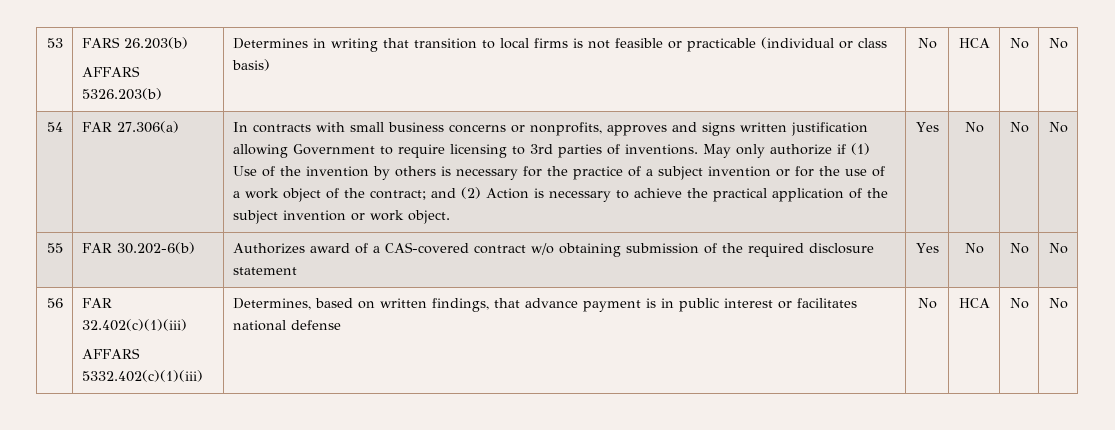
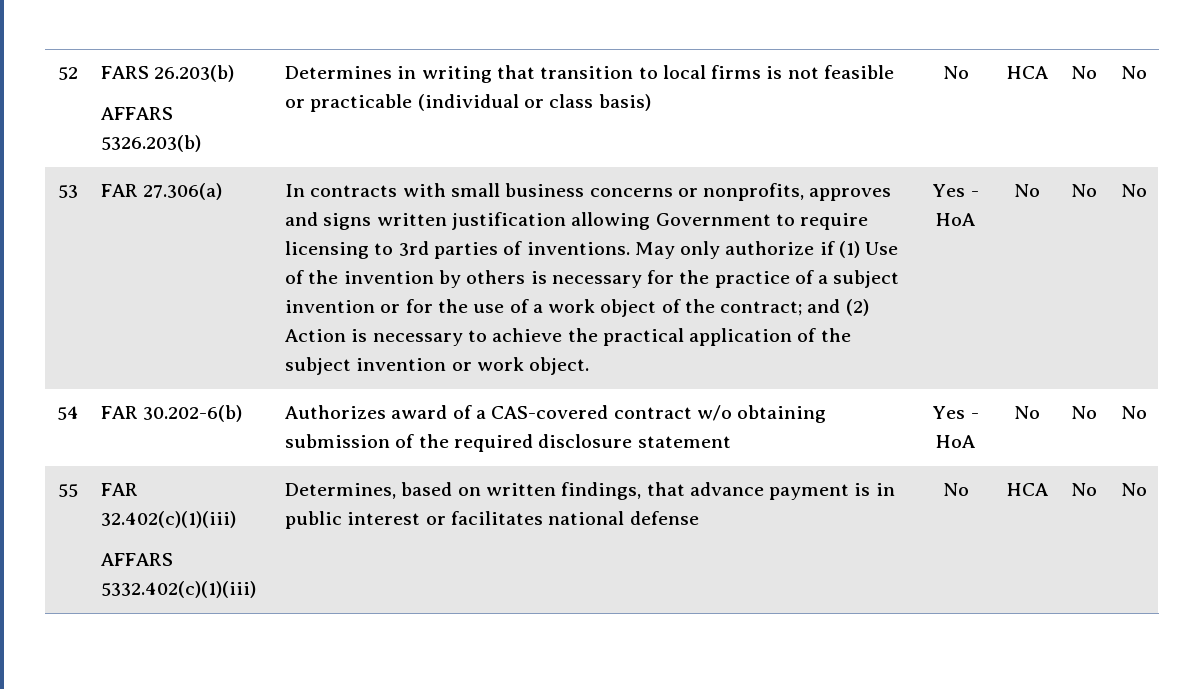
[46,38,63,48] 53 -> [58,67,78,80] 52
[46,122,63,132] 54 -> [58,185,78,198] 53
[964,122,984,133] [1009,122,1029,133] [1048,122,1068,133] [46,243,63,253] | No | No | No // 55 -> [970,191,979,197] [936,213,976,226] [1014,184,1040,197] [1071,184,1097,197] [1120,184,1147,197] [57,406,79,420] - HoA | No | No | No // 54
[964,243,984,254] [1009,243,1029,254] [1048,243,1068,254] [46,298,63,308] | No | No | No // 56 -> [970,413,979,419] [936,435,976,448] [1014,406,1040,419] [1071,406,1097,419] [1120,406,1147,419] [58,484,78,497] - HoA | No | No | No // 55

